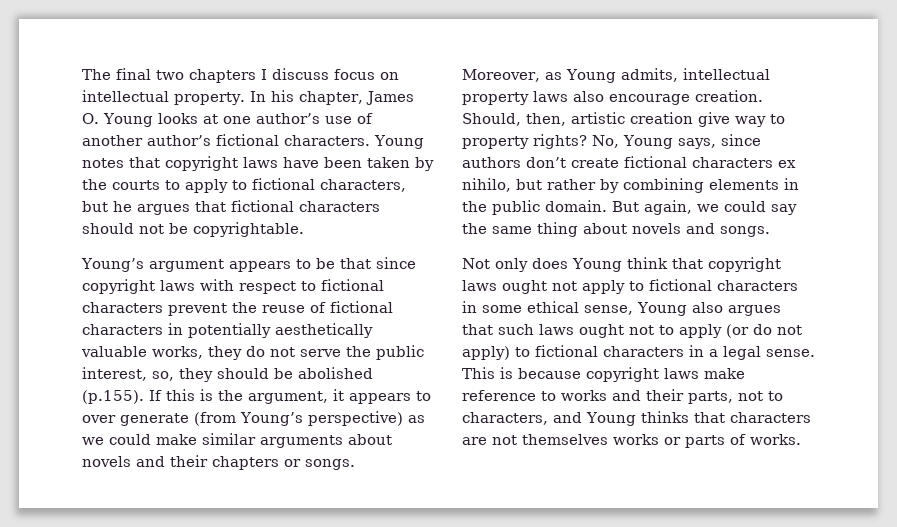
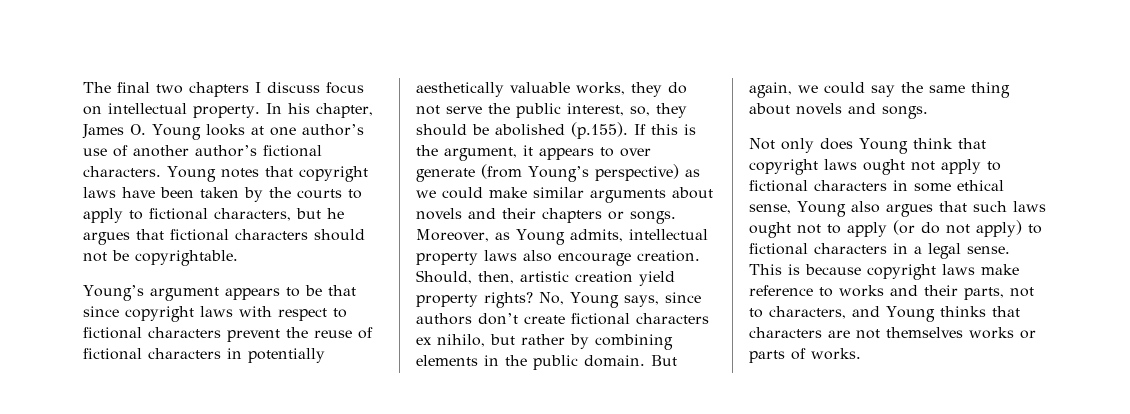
[698,112,785,127] give way to -> [639,271,675,286] yield

